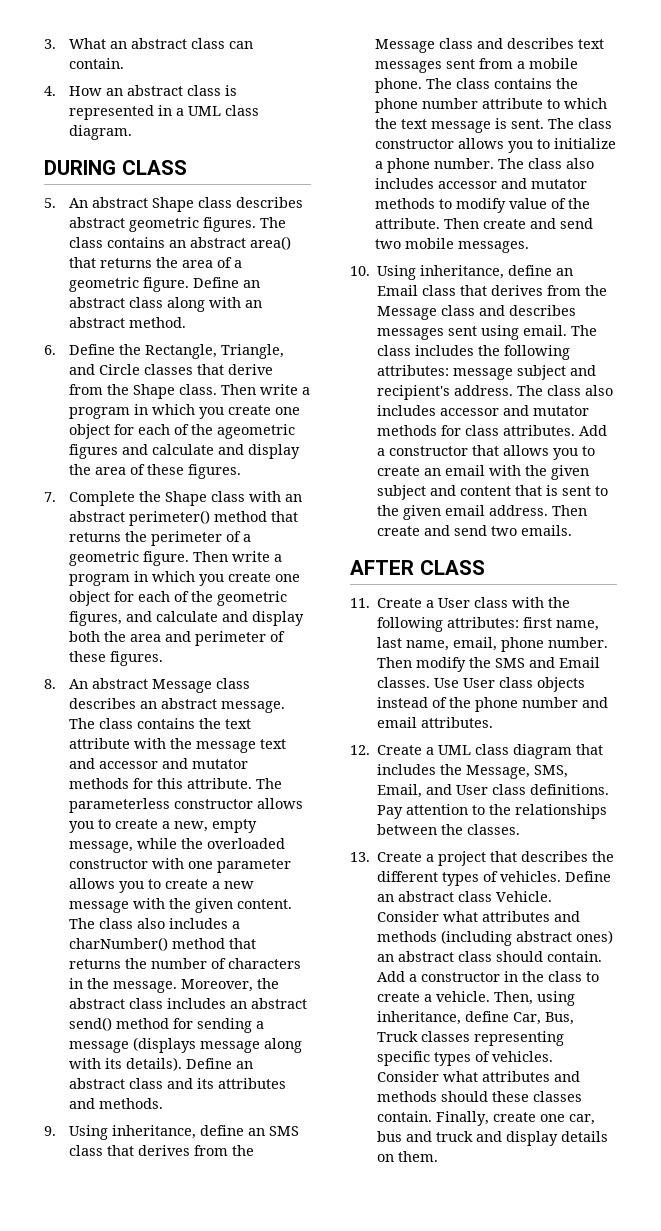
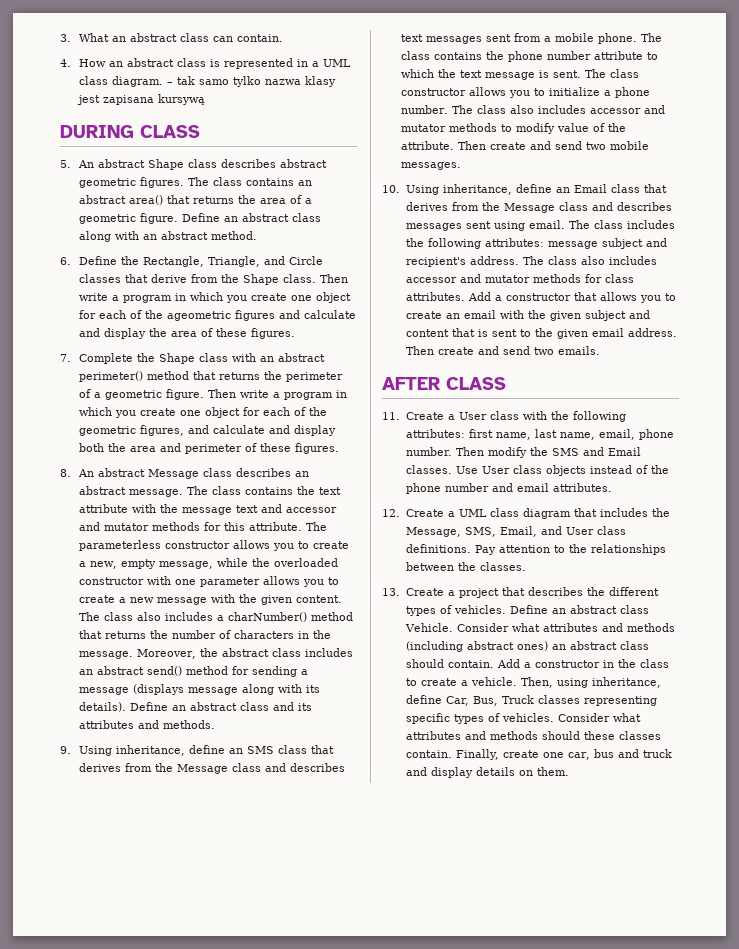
(133, 132) none -> [167,76,337,87] [77,94,206,105] – tak samo tylko nazwa klasy jest zapisana kursywą

